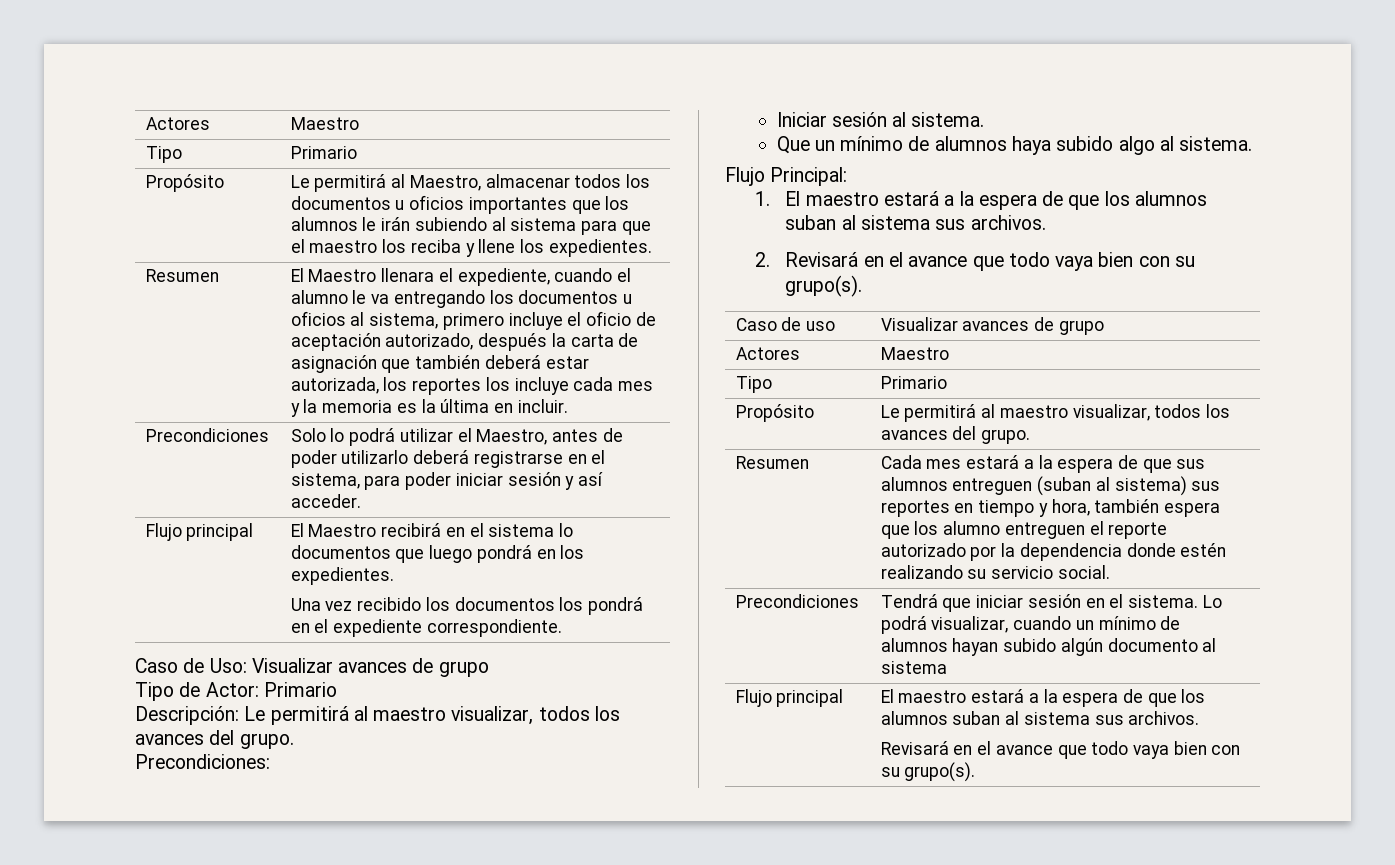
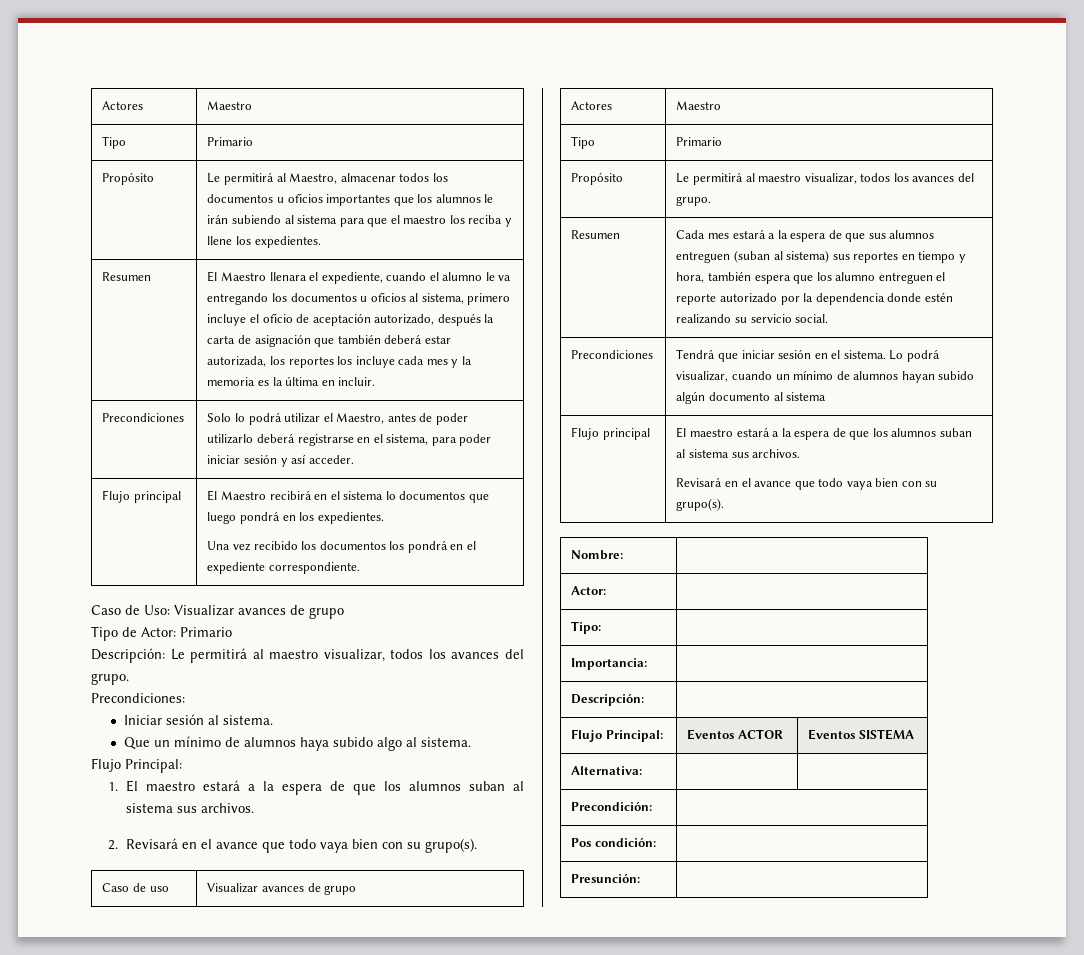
(976, 772) none -> [571,550,624,560] [571,586,607,595] [571,621,602,634] [571,658,648,670] [571,693,645,706] [571,729,663,742] [687,729,783,740] [808,729,914,740] [571,766,643,775] [571,801,653,811] [571,837,656,847] [571,873,641,883] // Nombre: | // Actor: | // Tipo: | // Importancia: | // Descripción: | // Flujo Principal: | Eventos ACTOR | Eventos SISTEMA // Alternativa: | | // Precondición: | // Pos condición: | // Presunción: |

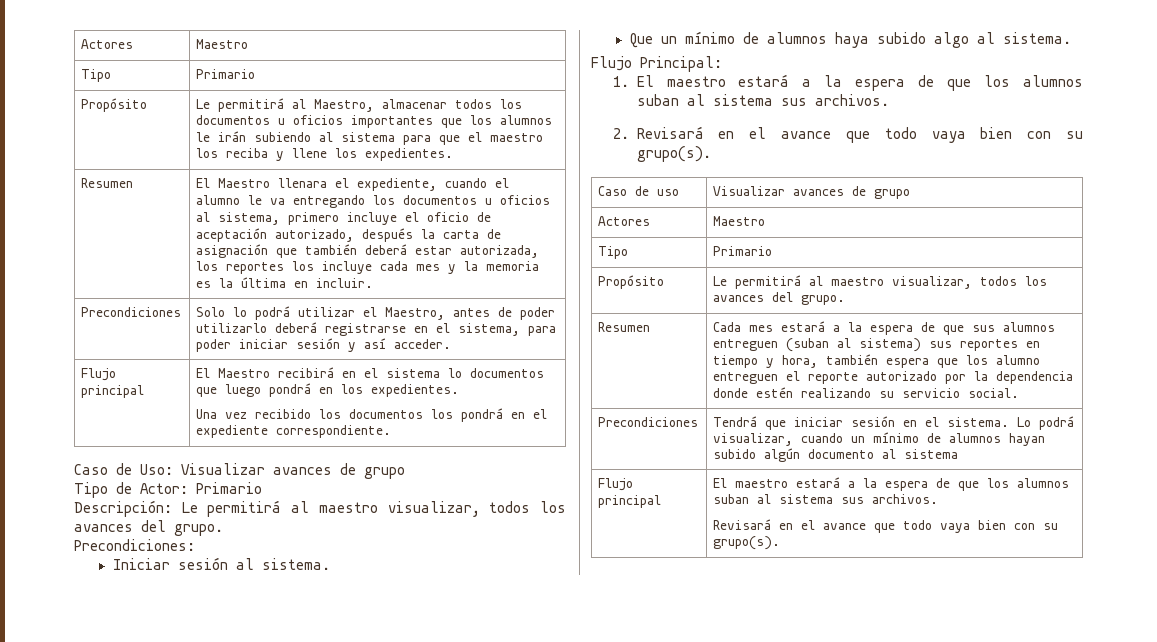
[571,550,624,560] [571,586,607,595] [571,621,602,634] [571,658,648,670] [571,693,645,706] [571,729,663,742] [687,729,783,740] [808,729,914,740] [571,766,643,775] [571,801,653,811] [571,837,656,847] [571,873,641,883] // Nombre: | // Actor: | // Tipo: | // Importancia: | // Descripción: | // Flujo Principal: | Eventos ACTOR | Eventos SISTEMA // Alternativa: | | // Precondición: | // Pos condición: | // Presunción: | -> (781, 543) none

